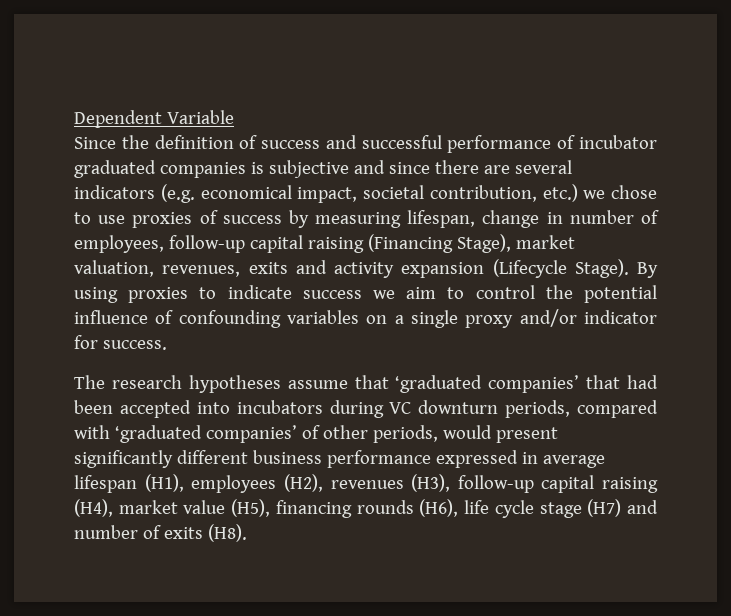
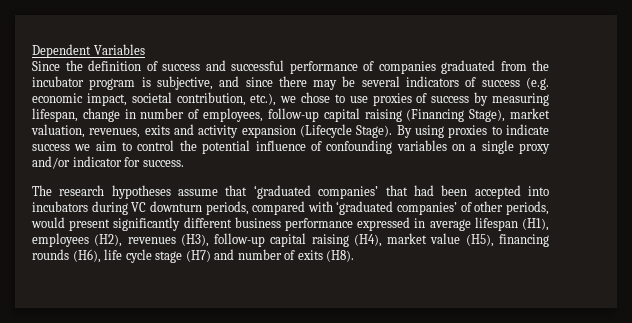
[166,110,234,124] Variable -> [93,44,145,55] Variables
[579,135,657,149] [74,160,572,178] [74,184,292,203] incubator graduated companies is subjective and since there are several indicators (e.g. economical -> [378,60,549,74] [32,76,550,90] [32,93,83,103] companies graduated from the incubator program is subjective, and since there may be several indicators of success (e.g. economic
[542,184,578,202] etc.) -> [250,93,277,106] etc.),

